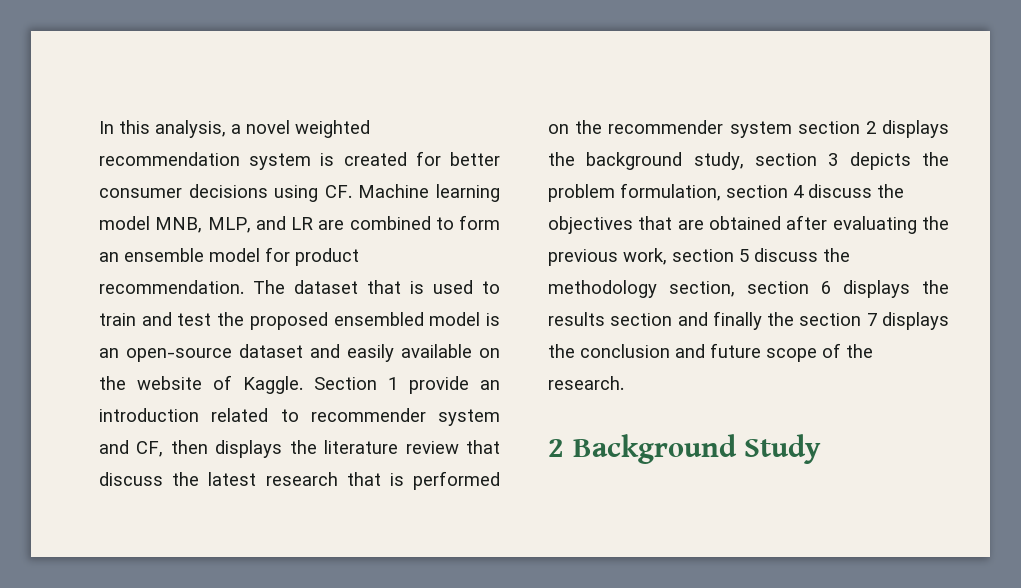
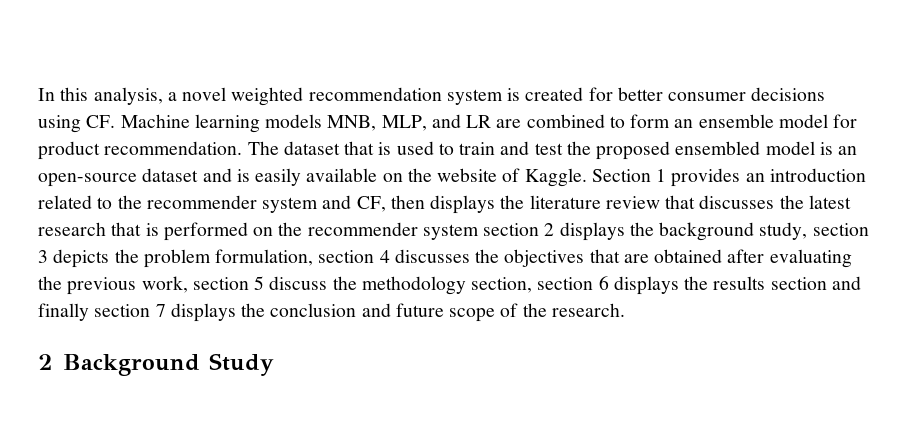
[99,216,150,230] model -> [265,114,323,128] models
(340, 351) none -> [236,169,250,182] is
[409,376,469,394] provide -> [671,168,741,187] provides
(299, 415) none -> [117,195,142,209] the
[99,472,163,486] discuss -> [699,195,775,209] discusses
[808,184,872,198] discuss -> [394,249,470,263] discusses
[767,312,795,326] the -> (89, 312) none

